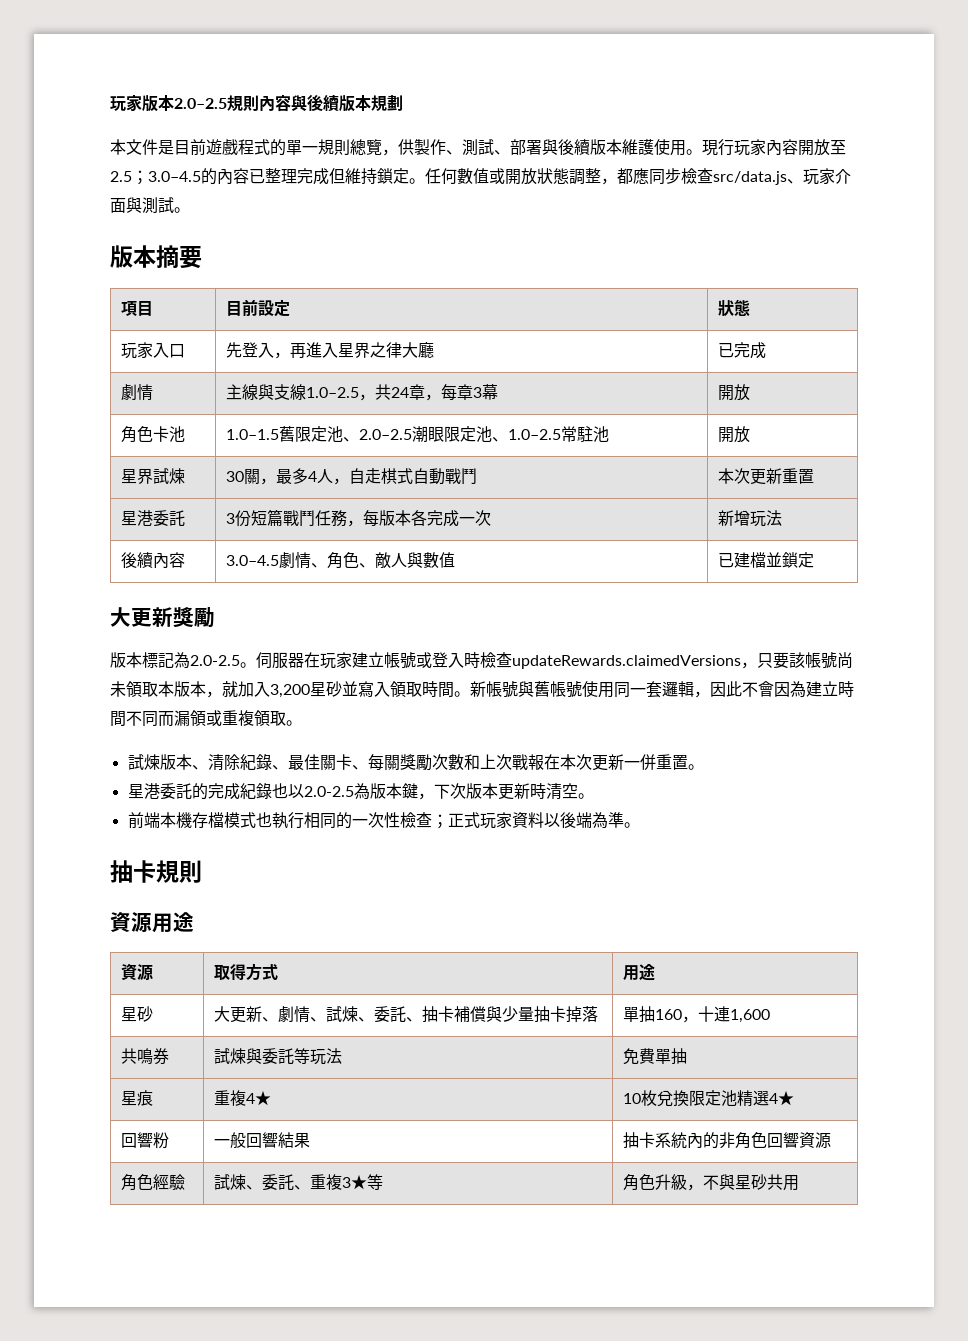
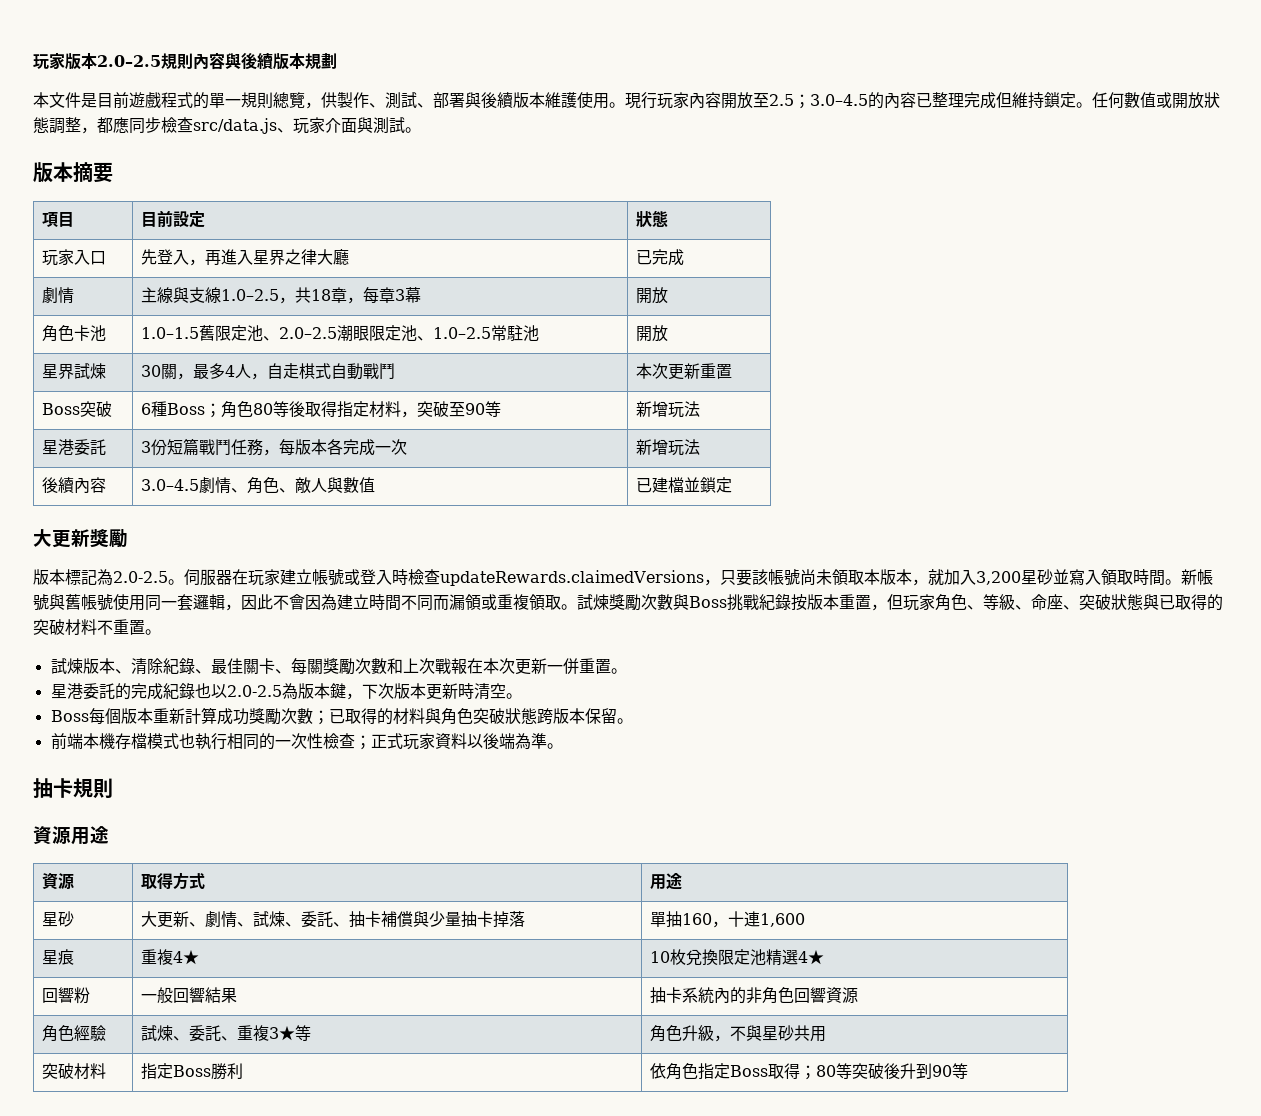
[390,387,409,398] 24 -> [310,289,331,301] 18
(814, 476) none -> [41,401,112,417] [140,401,501,418] [635,401,700,418] // Boss突破 | 6種Boss；角色80等後取得指定材料，突破至90等 | 新增玩法
(302, 723) none -> [577,594,1223,611] [33,619,161,635] 試煉獎勵次數與Boss挑戰紀錄按版本重置，但玩家角色、等級、命座、突破狀態與已取得的突破材料不重置。
(594, 796) none -> [50,707,633,725] // Boss每個版本重新計算成功獎勵次數；已取得的材料與角色突破狀態跨版本保留。
[120,1048,169,1065] [213,1048,342,1065] [622,1048,687,1065] // 共鳴券 | 試煉與委託等玩法 | 免費單抽 -> (805, 920) none
(799, 1183) none -> [41,1063,106,1079] [140,1063,243,1080] [649,1063,968,1080] // 突破材料 | 指定Boss勝利 | 依角色指定Boss取得；80等突破後升到90等

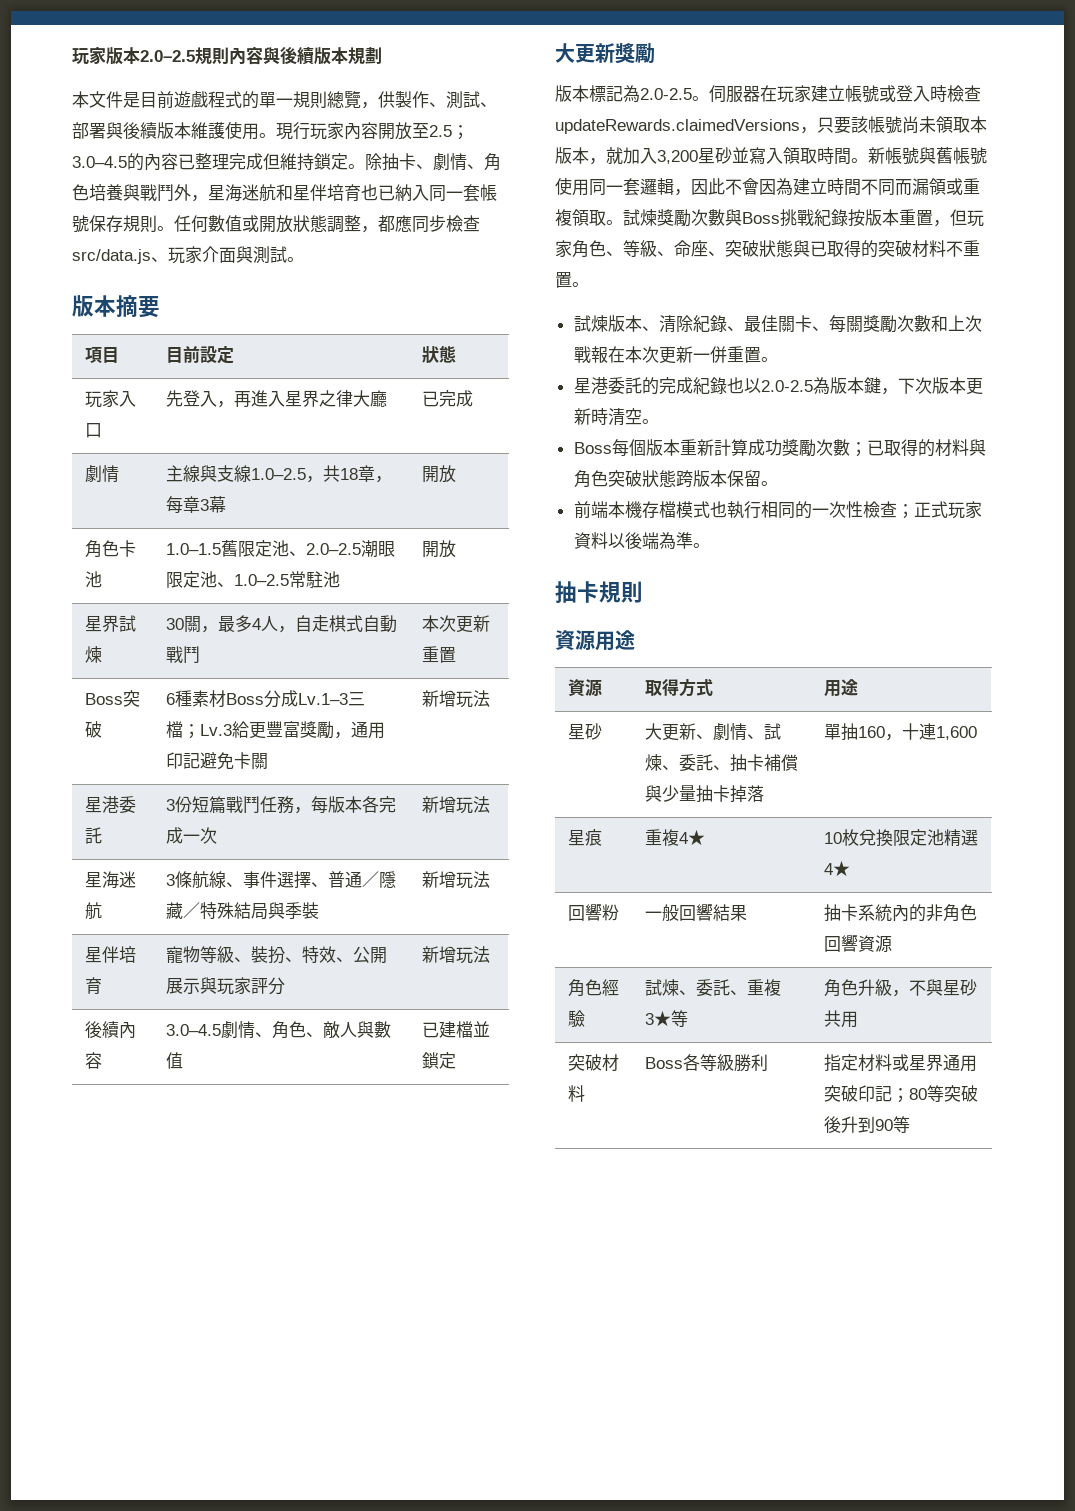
(1092, 105) none -> [365,153,501,171] [72,184,497,202] [72,215,174,233] 除抽卡、劇情、角色培養與戰鬥外，星海迷航和星伴培育也已納入同一套帳號保存規則。
[166,401,501,418] Boss；角色80等後取得指定材料，突破至90等 -> [191,690,365,708] [165,721,385,739] [165,752,268,770] 素材Boss分成Lv.1–3三檔；Lv.3給更豐富獎勵，通用印記避免卡關
(700, 447) none -> [84,871,136,889] [84,902,102,919] [165,871,396,889] [165,902,319,920] [421,871,490,889] [84,946,136,963] [84,977,102,994] [165,946,387,964] [165,977,285,995] [421,946,490,964] // 星海迷航 | 3條航線、事件選擇、普通／隱藏／特殊結局與季裝 | 新增玩法 // 星伴培育 | 寵物等級、裝扮、特效、公開展示與玩家評分 | 新增玩法
[140,1063,211,1080] 指定Boss -> [644,1054,734,1071] Boss各等級
[649,1063,800,1080] 依角色指定Boss取得 -> [823,1054,977,1072] [823,1085,892,1102] 指定材料或星界通用突破印記

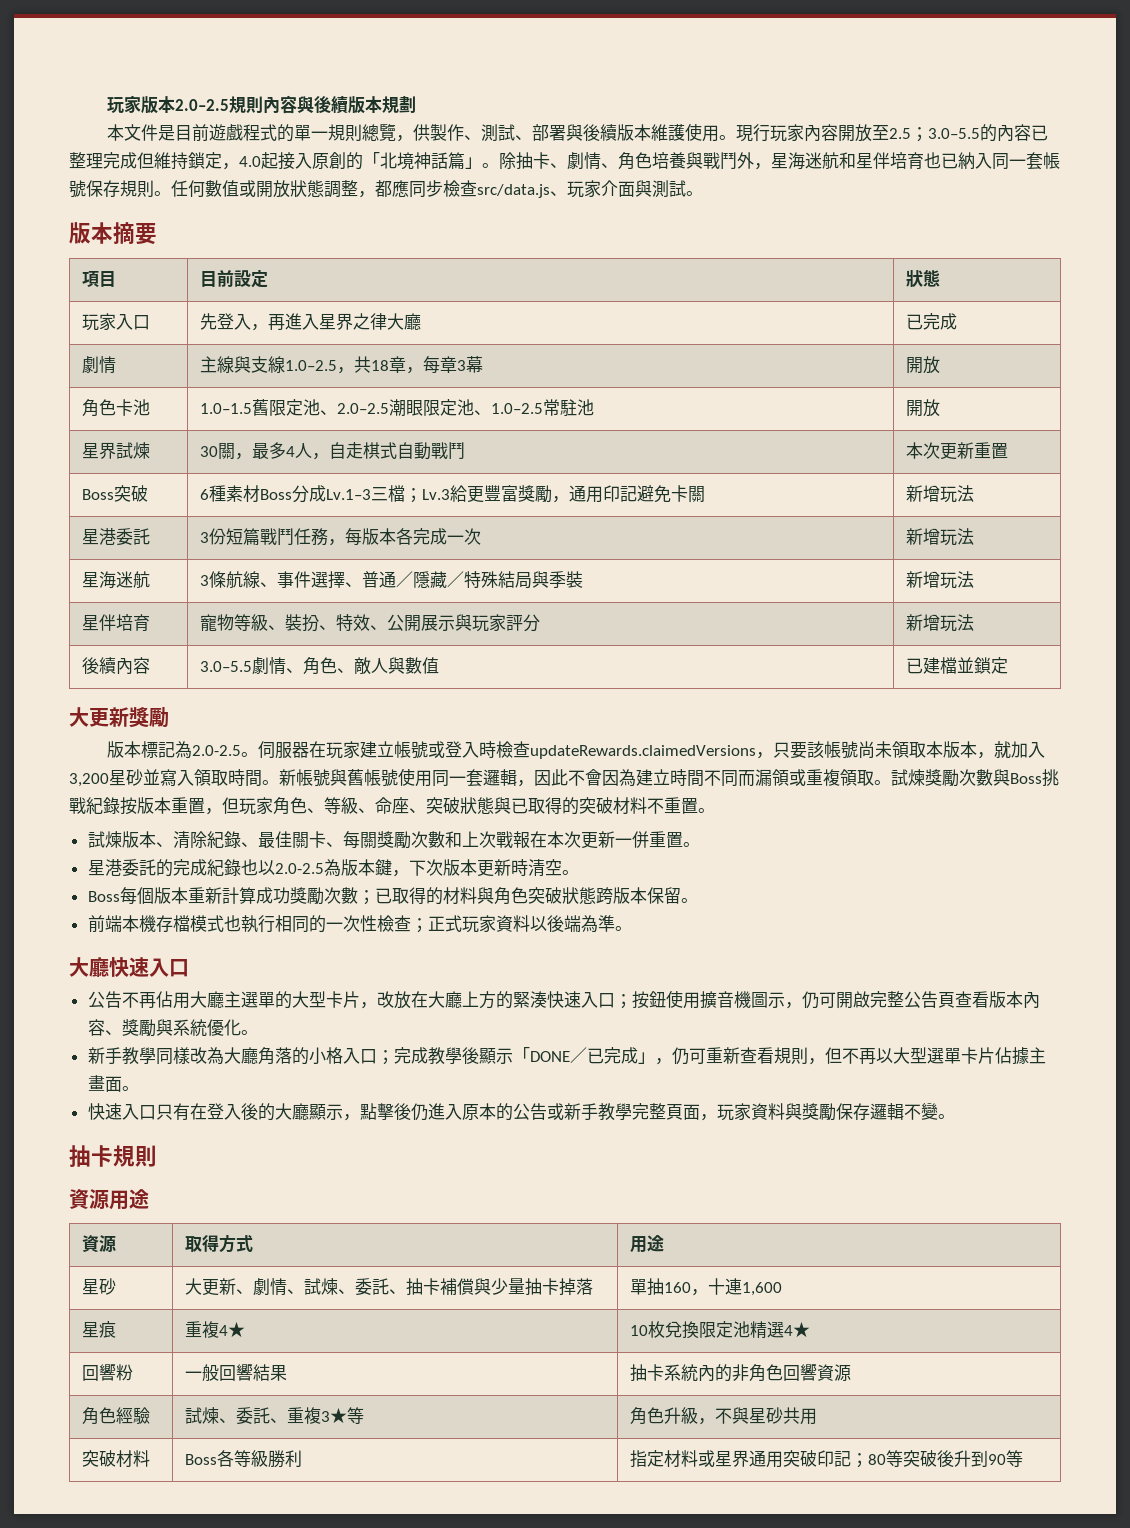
[72,156,127,168] 3.0–4.5 -> [927,128,980,139] 3.0–5.5
(348, 161) none -> [222,152,482,170] ，4.0起接入原創的「北境神話篇」
[165,1024,221,1036] 3.0–4.5 -> [200,661,253,672] 3.0–5.5
(710, 545) none -> [69,957,189,977] [87,990,1040,1009] [87,1019,258,1037] [87,1047,1046,1065] [87,1075,139,1092] [87,1102,955,1121] // 大廳快速入口 // 公告不再佔用大廳主選單的大型卡片，改放在大廳上方的緊湊快速入口；按鈕使用擴音機圖示，仍可開啟完整公告頁查看版本內容、獎勵與系統優化。 // 新手教學同樣改為大廳角落的小格入口；完成教學後顯示「DONE／已完成」，仍可重新查看規則，但不再以大型選單卡片佔據主畫面。 // 快速入口只有在登入後的大廳顯示，點擊後仍進入原本的公告或新手教學完整頁面，玩家資料與獎勵保存邏輯不變。

